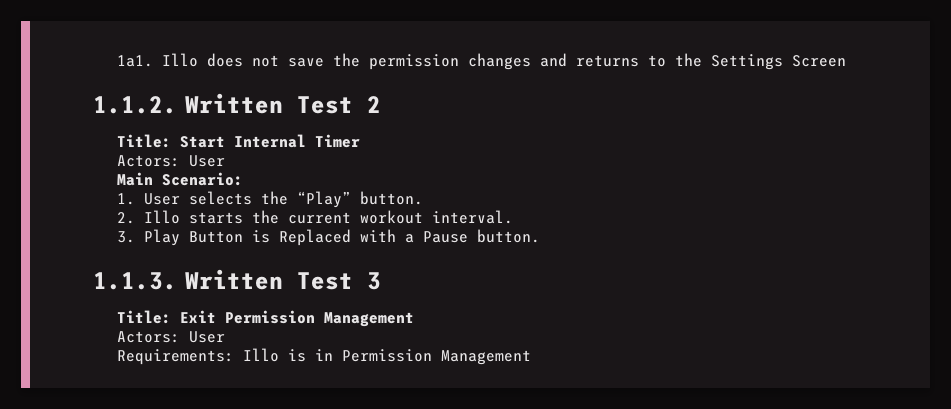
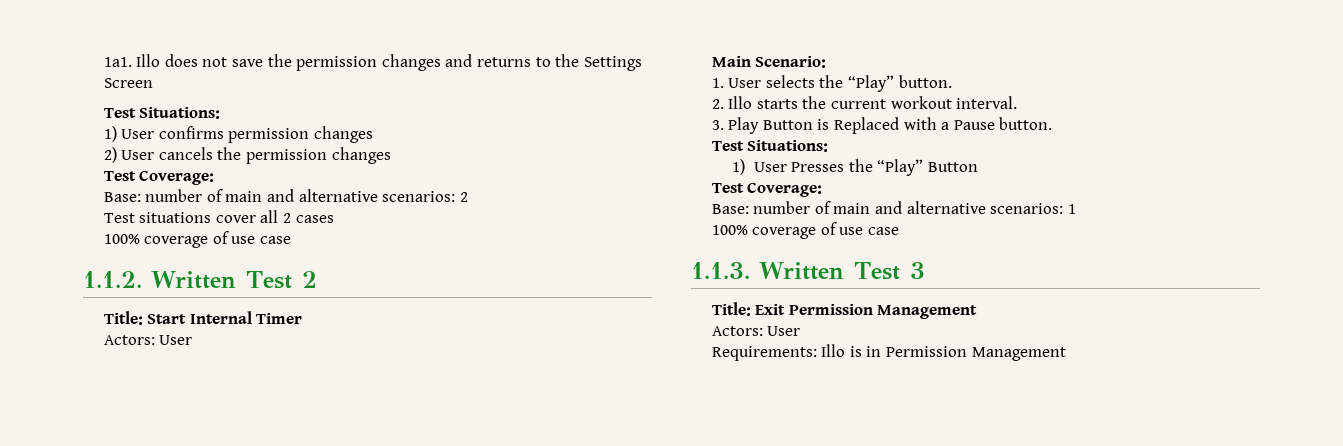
(846, 61) none -> [103,107,221,119] [103,126,373,143] [103,147,391,164] [103,170,215,185] [103,189,468,202] [103,210,334,223] [103,231,291,248] // Test Situations: // 1) User confirms permission changes // 2) User cancels the permission changes // Test Coverage: // Base: number of main and alternative scenarios: 2 // Test situations cover all 2 cases // 100% coverage of use case
(540, 236) none -> [711,140,829,152] [732,159,979,176] [711,182,823,197] [711,201,1076,214] [711,222,899,239] // Test Situations: // 1) User Presses the “Play” Button // Test Coverage: // Base: number of main and alternative scenarios: 1 // 100% coverage of use case

